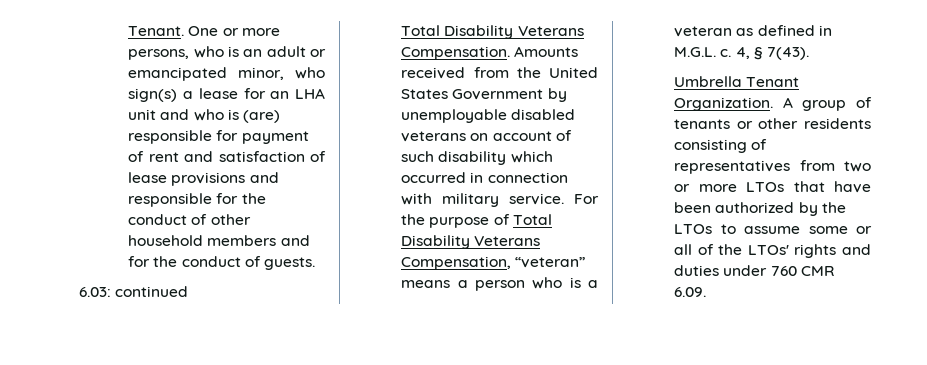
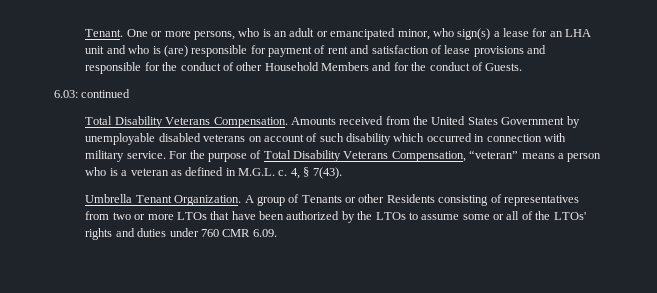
[128,235,277,246] household members -> [264,62,370,71] Household Members
[264,257,316,270] guests. -> [485,63,523,71] Guests.
[674,119,731,129] tenants -> [301,195,342,203] Tenants
[804,118,871,129] residents -> [386,194,435,203] Residents

